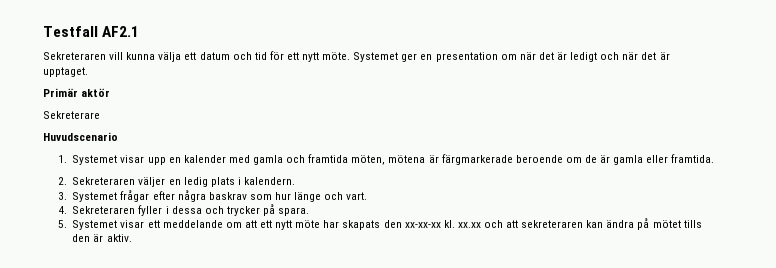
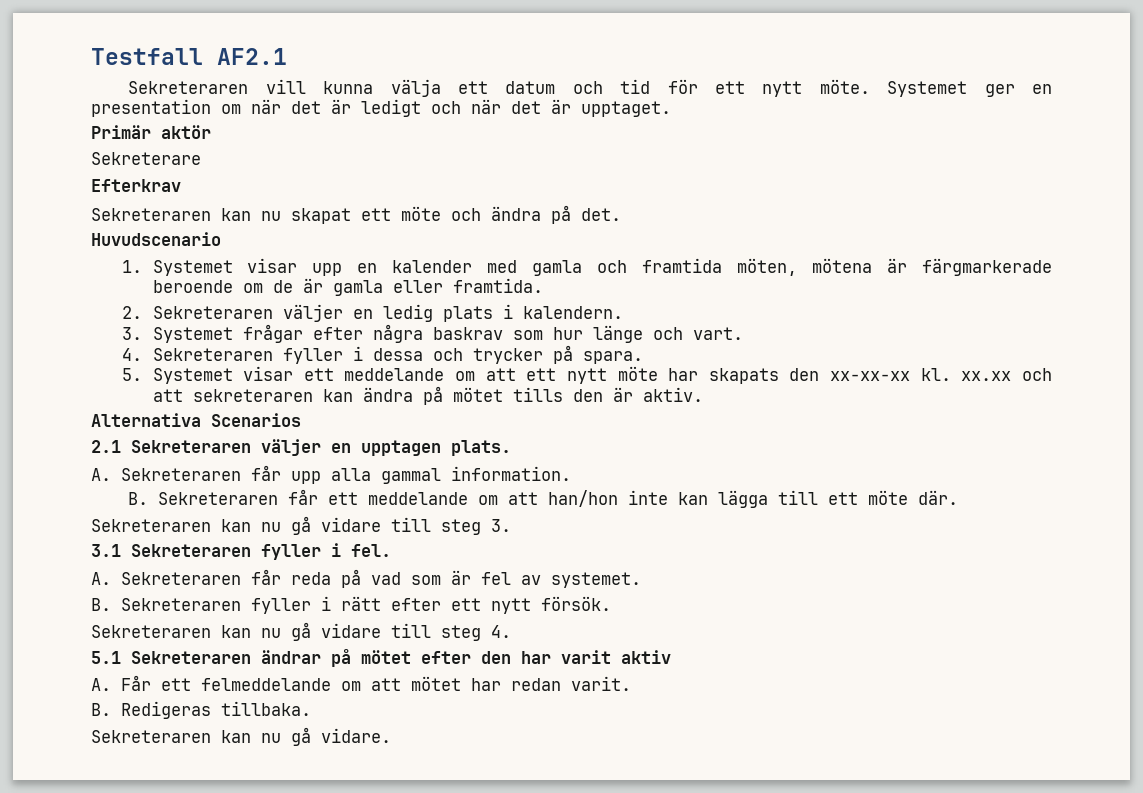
(100, 115) none -> [91,179,181,192] [91,205,621,224] // Efterkrav // Sekreteraren kan nu skapat ett möte och ändra på det.
(132, 238) none -> [91,413,301,427] [91,439,511,456] [91,465,571,484] [128,489,959,508] [91,516,511,535] [91,543,391,560] [91,569,641,588] [91,596,611,614] [91,622,511,641] [91,649,671,667] [91,675,631,691] [91,701,311,719] [91,727,391,746] // Alternativa Scenarios // 2.1 Sekreteraren väljer en upptagen plats. // A. Sekreteraren får upp alla gammal information. // B. Sekreteraren får ett meddelande om att han/hon inte kan lägga till ett möte där. // Sekreteraren kan nu gå vidare till steg 3. // 3.1 Sekreteraren fyller i fel. // A. Sekreteraren får reda på vad som är fel av systemet. // B. Sekreteraren fyller i rätt efter ett nytt försök. // Sekreteraren kan nu gå vidare till steg 4. // 5.1 Sekreteraren ändrar på mötet efter den har varit aktiv // A. Får ett felmeddelande om att mötet har redan varit. // B. Redigeras tillbaka. // Sekreteraren kan nu gå vidare.

